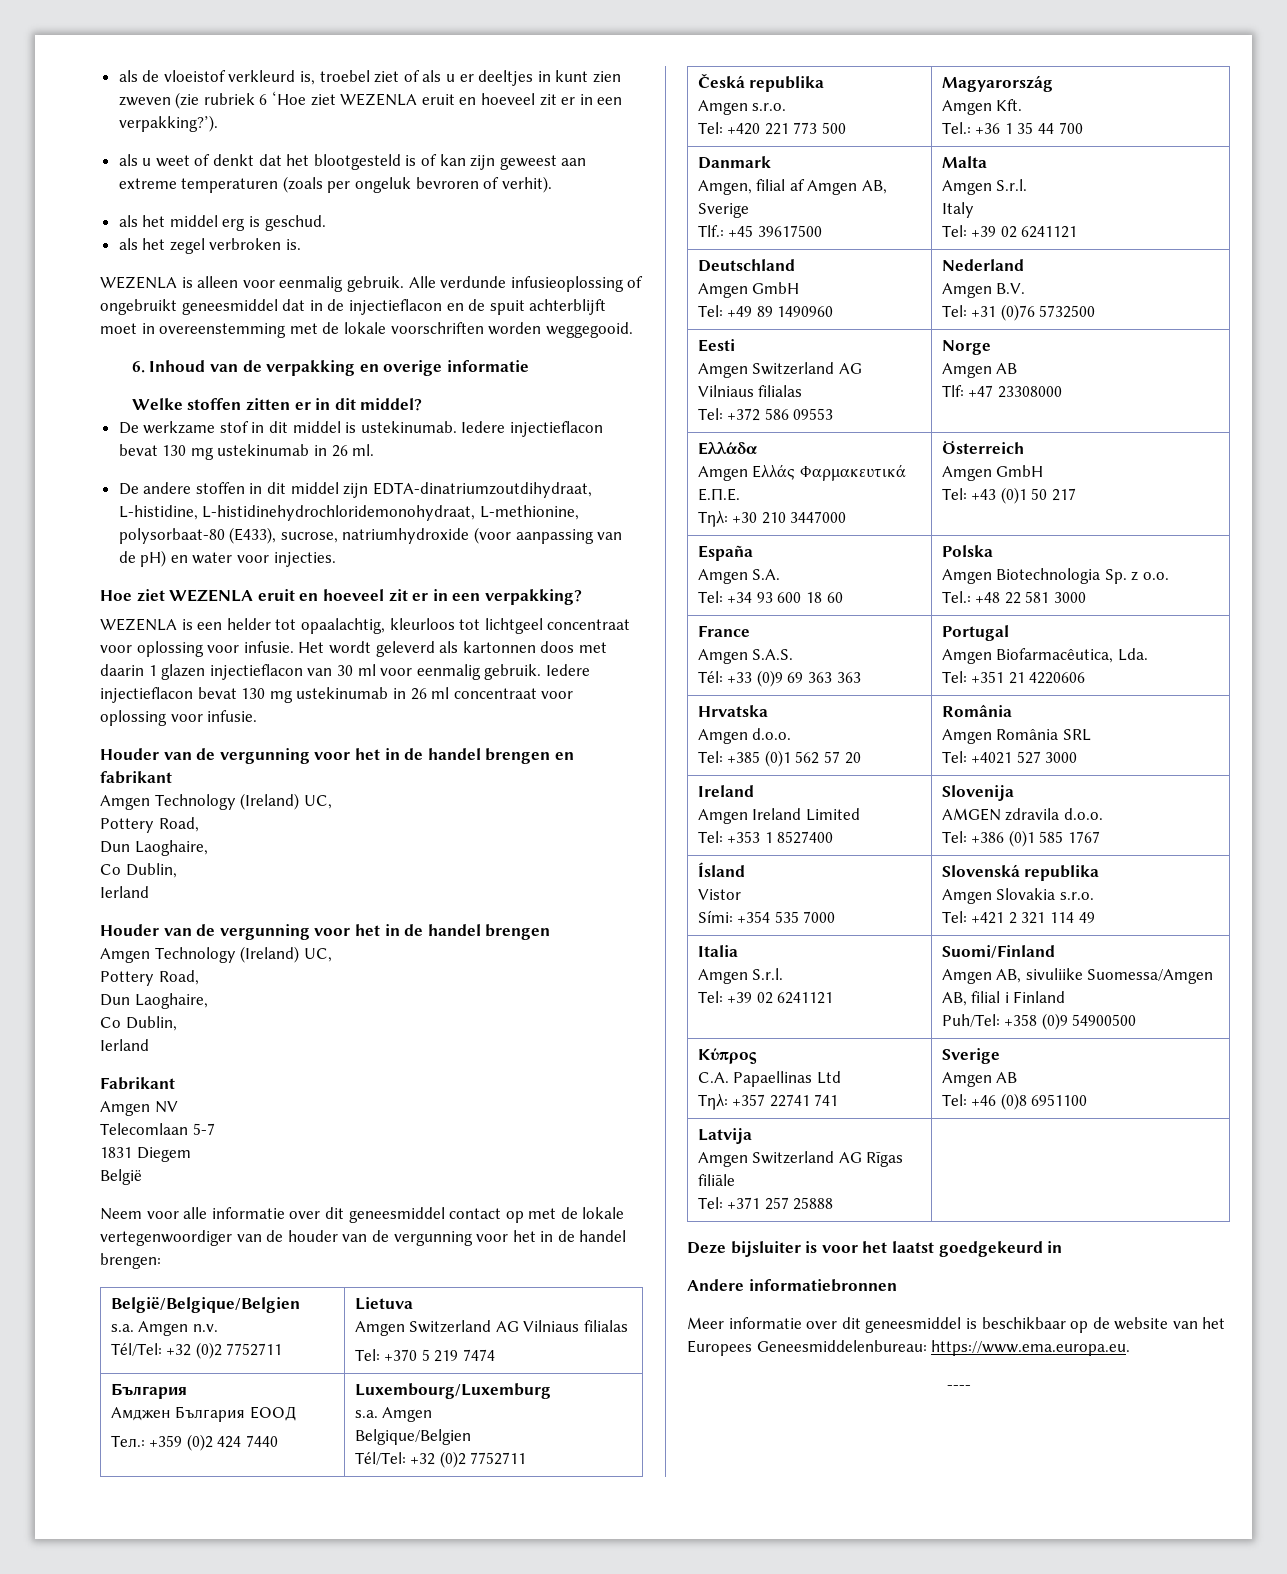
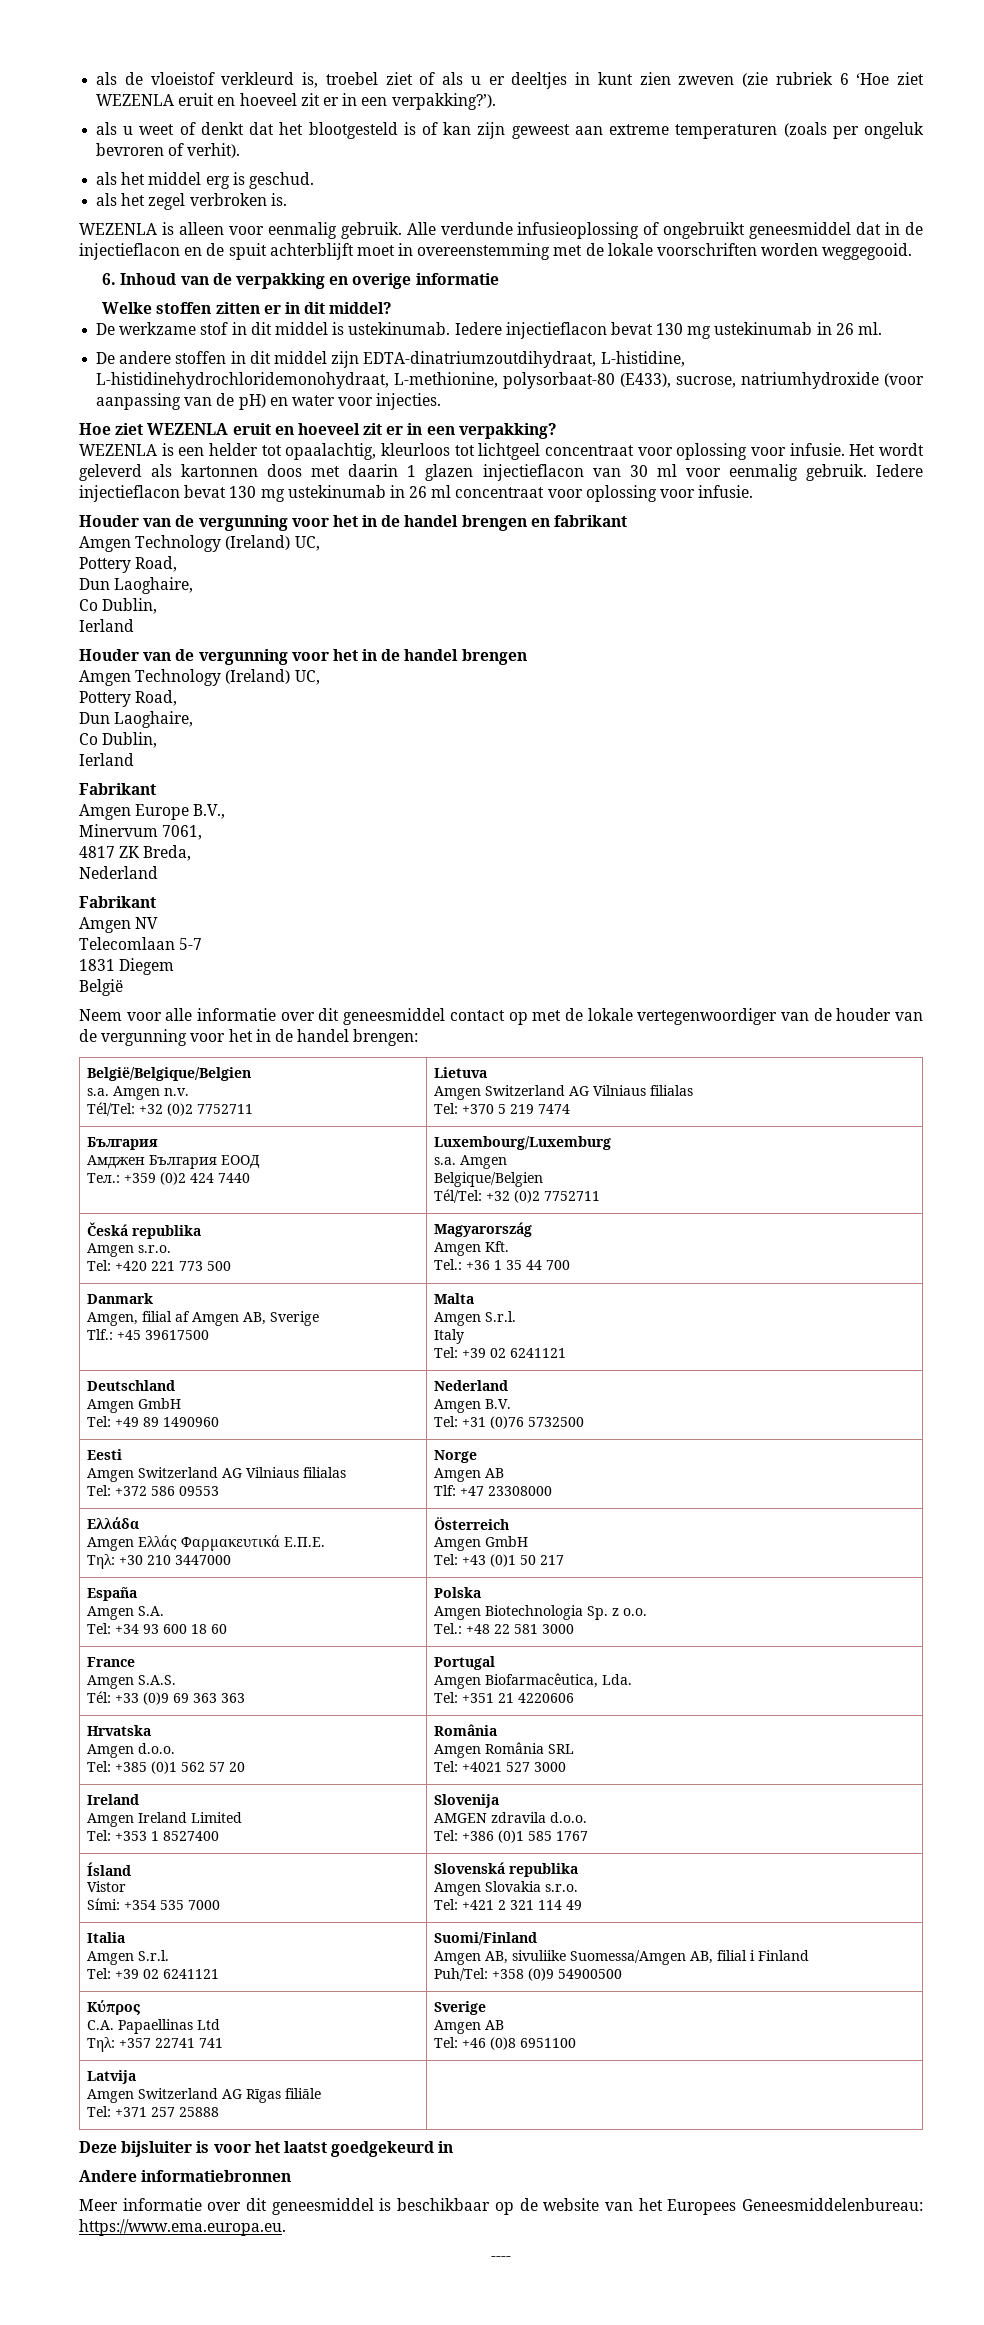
(175, 1083) none -> [79,804,226,820] [79,824,203,840] [79,845,192,861] [79,866,158,879] [79,896,156,908] // Amgen Europe B.V., // Minervum 7061, // 4817 ZK Breda, // Nederland // Fabrikant

